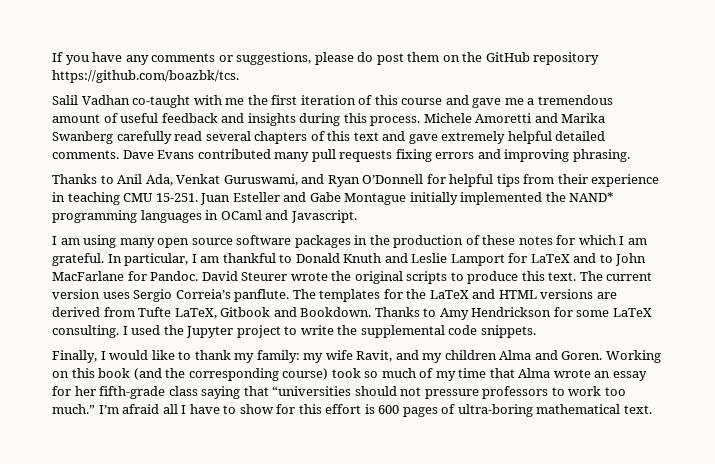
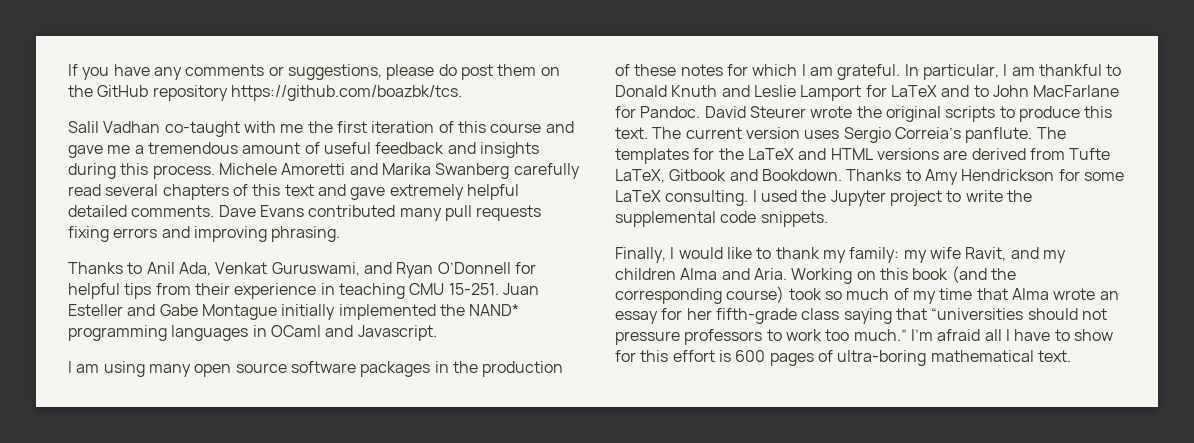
[561,351,603,360] Goren. -> [753,268,787,280] Aria.

